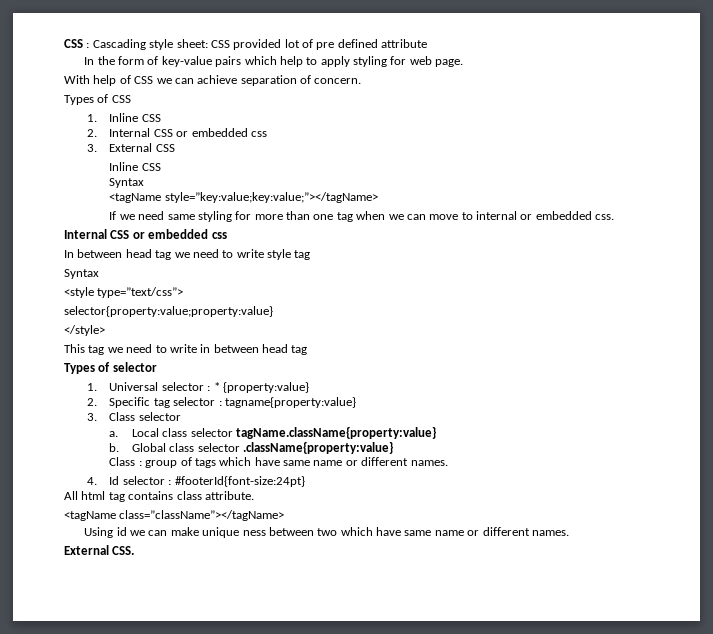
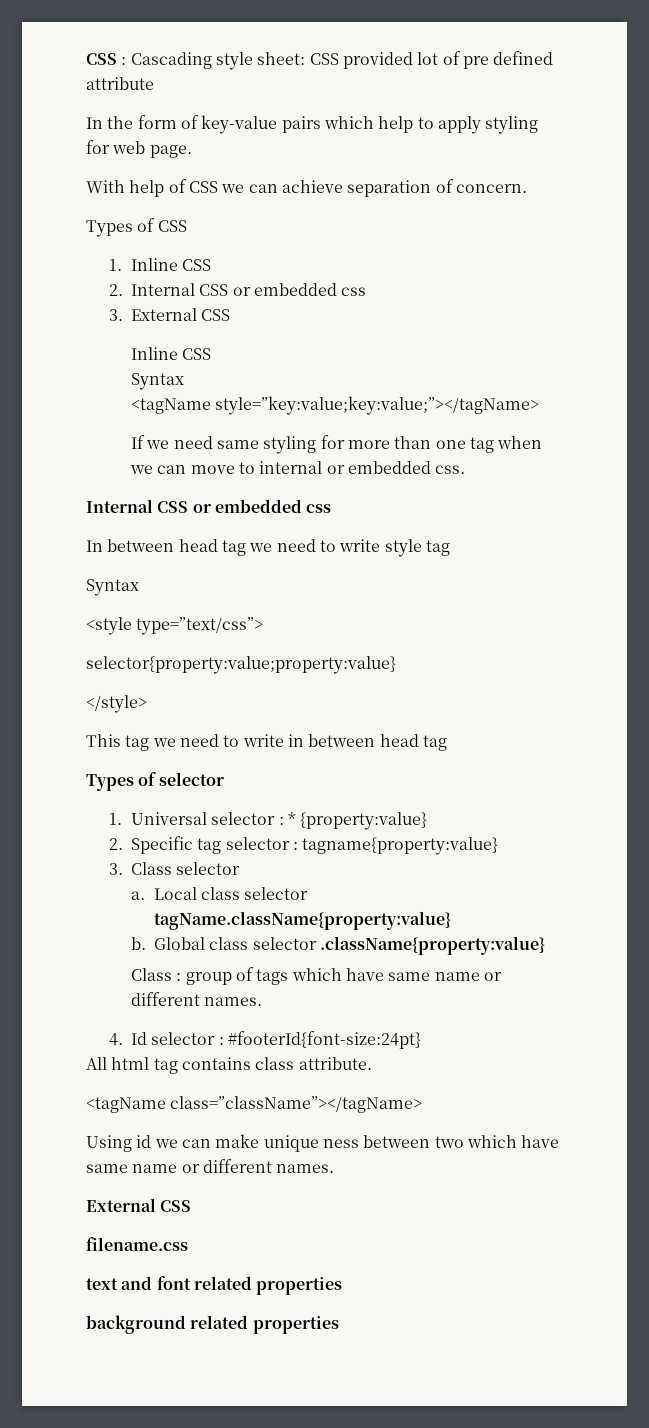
[112,546,135,555] CSS. -> [160,1200,192,1212] [86,1237,188,1251] [86,1276,343,1295] [86,1315,339,1334] CSS // filename.css // text and font related properties // background related properties

